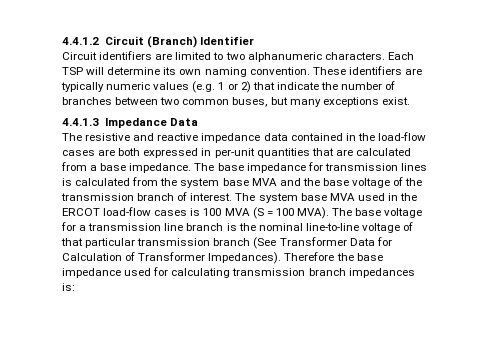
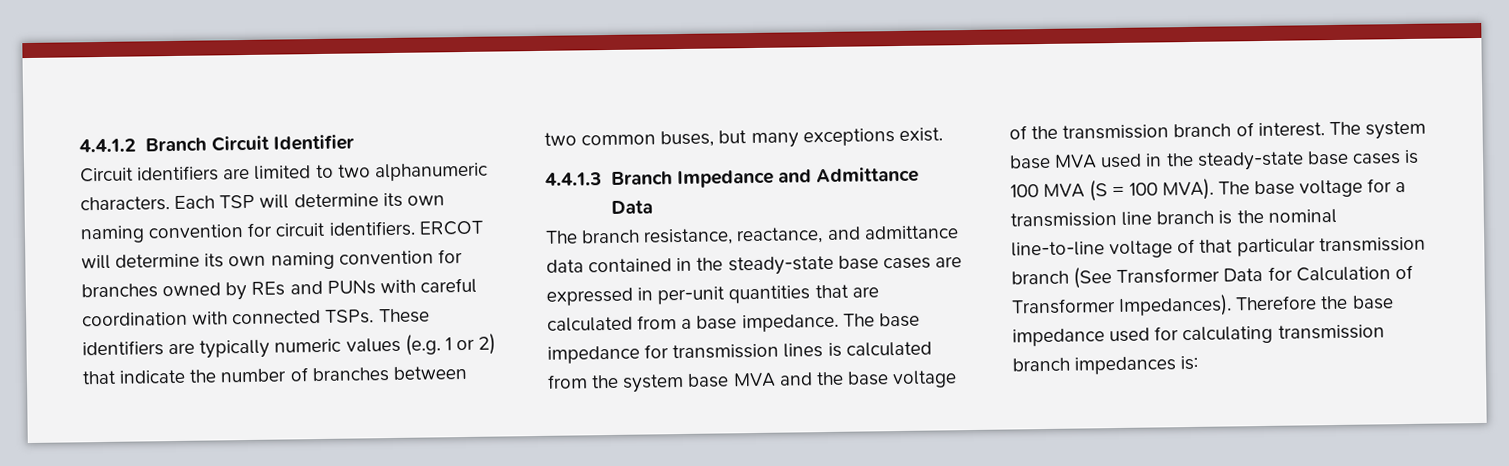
[104,36,197,48] Circuit (Branch) -> [144,135,269,152] Branch Circuit
[249,67,310,75] convention. -> [148,220,483,239] [81,249,463,270] [81,277,477,301] [82,309,375,327] convention for circuit identifiers. ERCOT will determine its own naming convention for branches owned by REs and PUNs with careful coordination with connected TSPs.
[104,118,198,128] [62,133,261,143] Impedance Data // The resistive and reactive impedance -> [610,166,919,189] [610,200,653,214] [545,225,959,246] Branch Impedance and Admittance Data // The branch resistance, reactance, and admittance
[377,132,426,141] load-flow -> [727,255,879,276] steady-state base
[118,148,141,156] both -> (962, 262) none
[62,207,152,216] ERCOT load-flow -> [1196,150,1349,171] steady-state base

